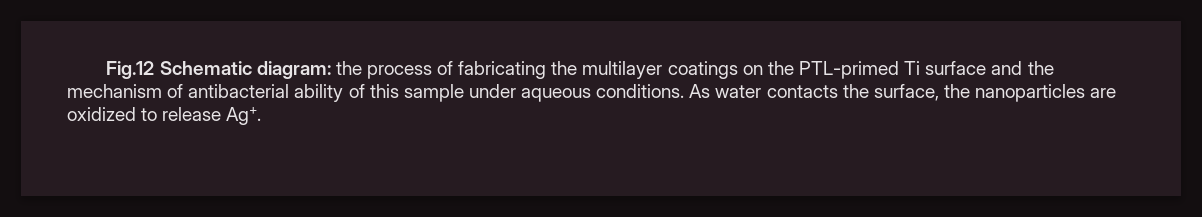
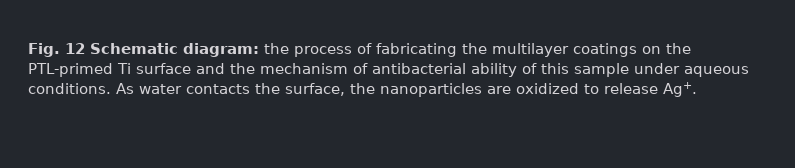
[106,61,155,79] Fig.12 -> [28,43,85,57] Fig. 12

